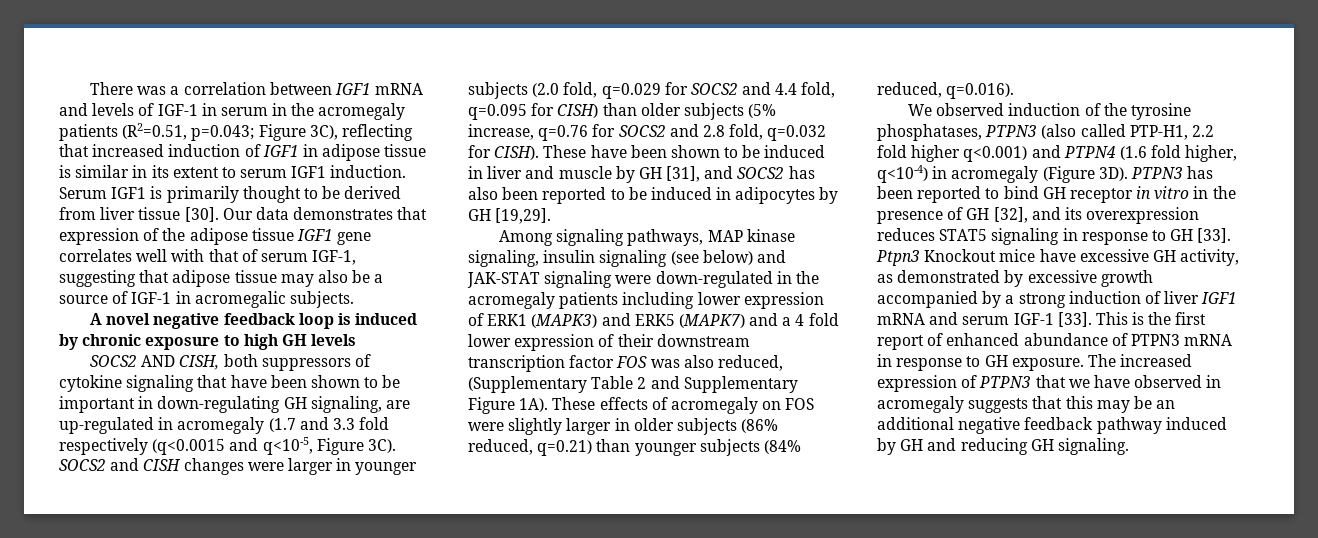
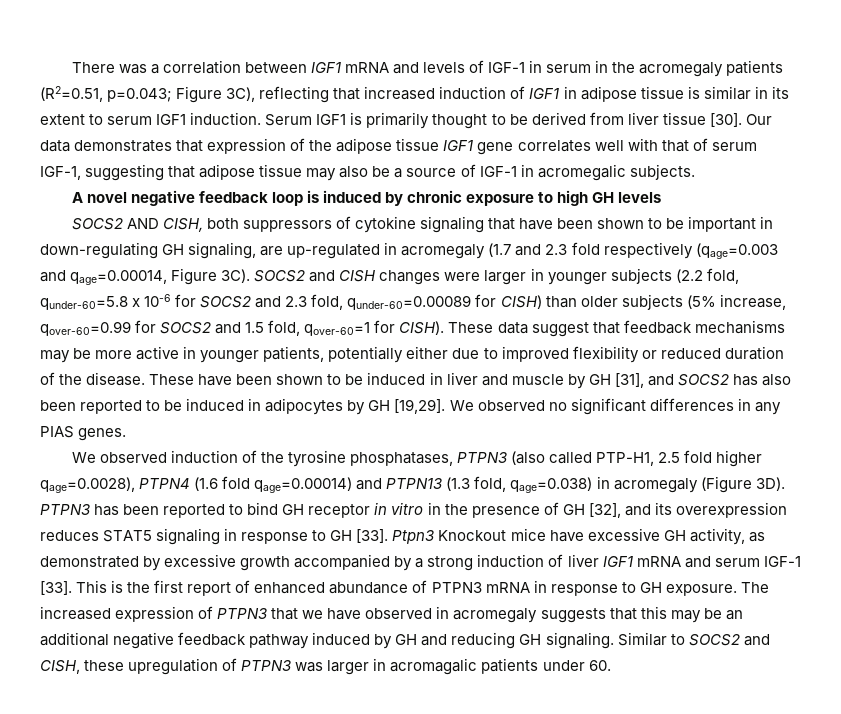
[332,418,355,430] 3.3 -> [545,244,568,255] 2.3
[152,437,313,455] (q<0.0015 and q<10-5, -> [695,243,778,259] [40,270,168,285] (qage=0.003 and qage=0.00014,
[532,82,836,99] [468,104,527,120] (2.0 fold, q=0.029 for SOCS2 and 4.4 fold, q=0.095 -> [675,268,739,284] [40,294,472,310] (2.2 fold, qunder-60=5.8 x 10-6 for SOCS2 and 2.3 fold, qunder-60=0.00089
[538,124,827,141] [468,145,540,160] q=0.76 for SOCS2 and 2.8 fold, q=0.032 for CISH). -> [40,320,785,337] [40,346,784,363] [40,372,146,386] qover-60=0.99 for SOCS2 and 1.5 fold, qover-60=1 for CISH). These data suggest that feedback mechanisms may be more active in younger patients, potentially either due to improved flexibility or reduced duration of the disease.
[498,229,795,246] [468,250,786,267] [467,271,819,288] [468,292,824,309] [468,313,839,328] [468,334,750,351] [468,355,783,372] [468,376,798,393] [468,397,815,414] [468,418,779,435] [468,439,801,456] [877,82,1015,99] // Among signaling pathways, MAP kinase signaling, insulin signaling (see below) and JAK-STAT signaling were down-regulated in the acromegaly patients including lower expression of ERK1 (MAPK3) and ERK5 (MAPK7) and a 4 fold lower expression of their downstream transcription factor FOS was also reduced, (Supplementary Table 2 and Supplementary Figure 1A). These effects of acromegaly on FOS were slightly larger in older subjects (86% reduced, q=0.21) than younger subjects (84% reduced, q=0.016). -> [449,398,781,415] [40,426,127,441] We observed no significant differences in any PIAS genes.
[1191,125,1214,137] 2.2 -> [658,452,681,463] 2.5
[963,145,1061,162] q<0.001) and -> [40,477,135,493] qage=0.0028),
[1185,145,1238,162] [877,165,928,183] higher, q<10-4) -> [254,476,593,493] qage=0.00014) and PTPN13 (1.3 fold, qage=0.038)
(1129, 446) none -> [617,632,770,646] [40,658,611,675] Similar to SOCS2 and CISH, these upregulation of PTPN3 was larger in acromagalic patients under 60.

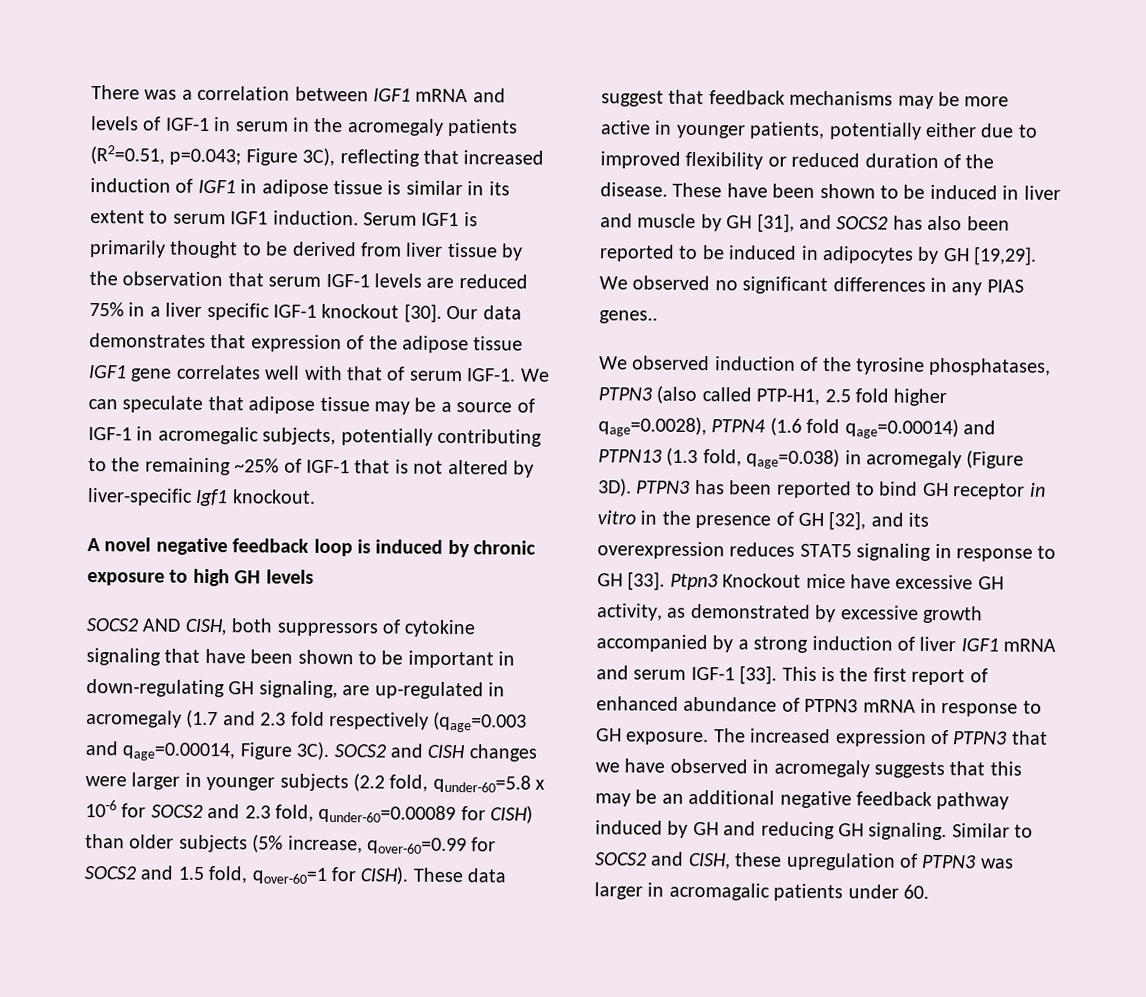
(706, 118) none -> [501,243,524,261] [89,271,528,289] [89,302,400,321] by the observation that serum IGF-1 levels are reduced 75% in a liver specific IGF-1 knockout
[40,164,165,181] IGF-1, suggesting -> [466,368,550,382] [88,395,204,413] IGF-1. We can speculate
[339,166,369,178] also -> (410, 408) none
[629,164,695,180] subjects. -> [262,427,542,447] [88,457,534,478] [87,488,316,507] subjects, potentially contributing to the remaining ~25% of IGF-1 that is not altered by liver-specific Igf1 knockout.
[78,428,127,441] genes. -> [599,310,658,324] genes..

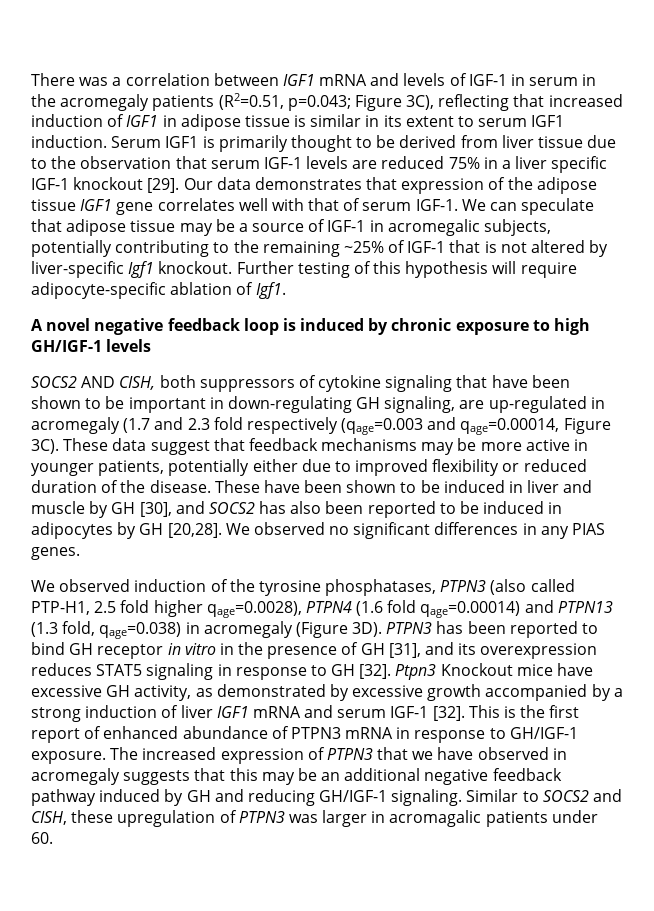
[501,243,524,261] by -> [587,135,617,148] [31,158,47,169] due to
[403,303,442,323] [30]. -> [147,178,180,193] [29].
(316, 496) none -> [236,261,577,278] [31,282,286,299] Further testing of this hypothesis will require adipocyte-specific ablation of Igf1.
[234,570,262,584] GH -> [31,340,102,352] GH/IGF-1
[333,743,537,762] [85,772,546,793] [85,800,534,824] [85,834,497,855] [84,865,409,885] SOCS2 and CISH changes were larger in younger subjects (2.2 fold, qunder-60=5.8 x 10-6 for SOCS2 and 2.3 fold, qunder-60=0.00089 for CISH) than older subjects (5% increase, qover-60=0.99 for SOCS2 and 1.5 fold, qover-60=1 for CISH). -> (59, 446) none
[756,213,795,233] [31], -> [139,502,172,517] [30],
[973,246,1038,266] [19,29]. -> [167,523,222,538] [20,28].
[599,310,658,324] genes.. -> [31,547,80,560] genes.
[828,511,867,531] [32], -> [388,643,421,658] [31],
[627,571,666,591] [33]. -> [359,664,392,679] [32].
[739,665,778,685] [33]. -> [432,706,465,721] [32].
[596,728,622,742] GH -> [509,727,578,739] GH/IGF-1
[838,823,864,837] GH -> [319,790,388,802] GH/IGF-1

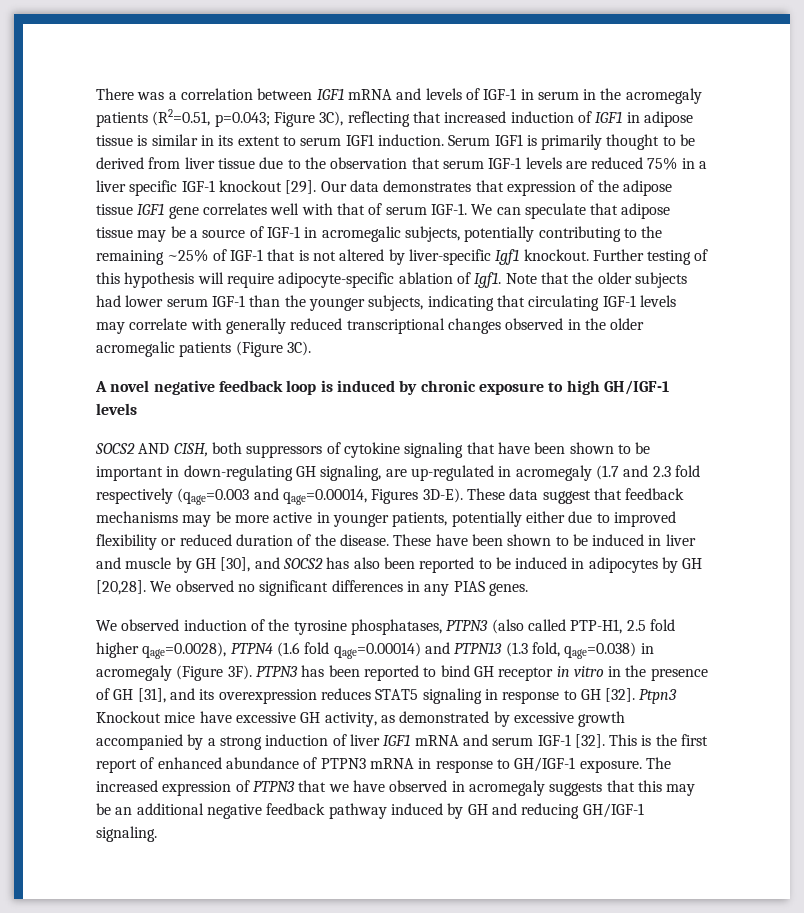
(286, 290) none -> [505,272,687,288] [96,295,676,311] [96,318,645,334] [96,341,311,357] Note that the older subjects had lower serum IGF-1 than the younger subjects, indicating that circulating IGF-1 levels may correlate with generally reduced transcriptional changes observed in the older acromegalic patients (Figure 3C).
[563,418,611,434] [31,439,59,454] Figure 3C). -> [371,488,463,504] Figures 3D-E).
[352,622,383,637] 3D). -> [227,665,252,680] 3F).
[466,789,623,802] [31,810,598,827] [31,832,53,844] Similar to SOCS2 and CISH, these upregulation of PTPN3 was larger in acromagalic patients under 60. -> (157, 834) none

